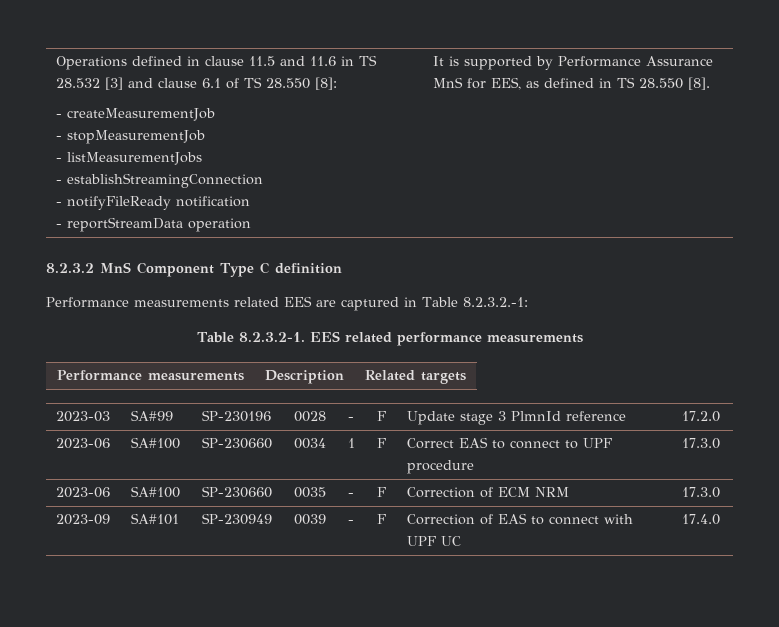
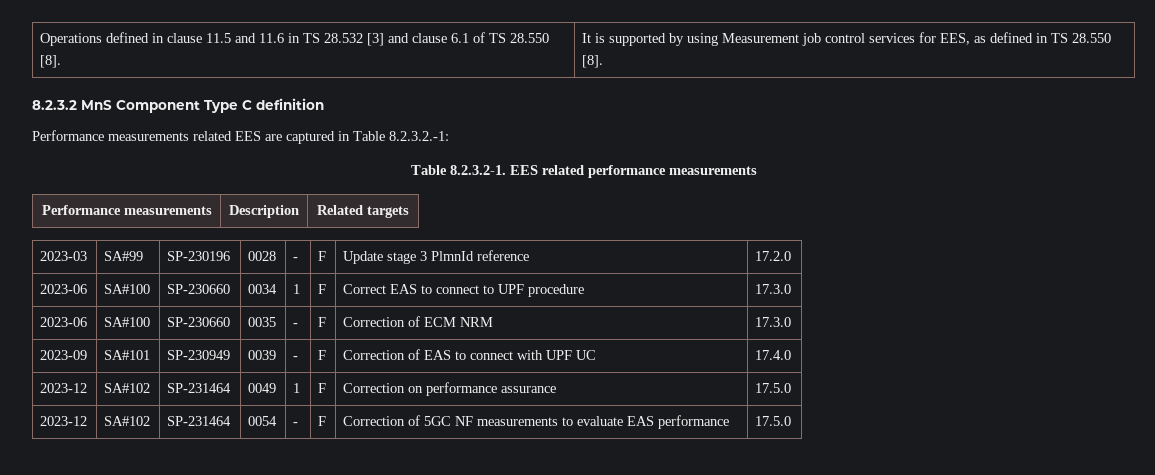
[315,77,338,90] [56,108,216,121] [56,130,206,144] [56,152,203,165] [56,173,264,188] [56,196,251,210] [56,217,252,232] [8]: // - createMeasurementJob // - stopMeasurementJob // - listMeasurementJobs // - establishStreamingConnection // - notifyFileReady notification // - reportStreamData operation -> [40,55,62,68] [8].
[558,56,714,67] [433,77,464,88] Performance Assurance MnS -> [687,33,916,46] using Measurement job control services
(721, 519) none -> [40,383,88,393] [104,383,151,393] [167,383,232,393] [248,383,277,393] [293,383,301,393] [318,383,327,393] [343,382,557,396] [755,383,792,393] [40,416,88,426] [104,416,151,426] [167,416,232,426] [248,416,278,426] [293,422,299,426] [318,416,327,426] [343,415,730,429] [755,416,792,426] // 2023-12 | SA#102 | SP-231464 | 0049 | 1 | F | Correction on performance assurance | 17.5.0 // 2023-12 | SA#102 | SP-231464 | 0054 | - | F | Correction of 5GC NF measurements to evaluate EAS performance | 17.5.0

